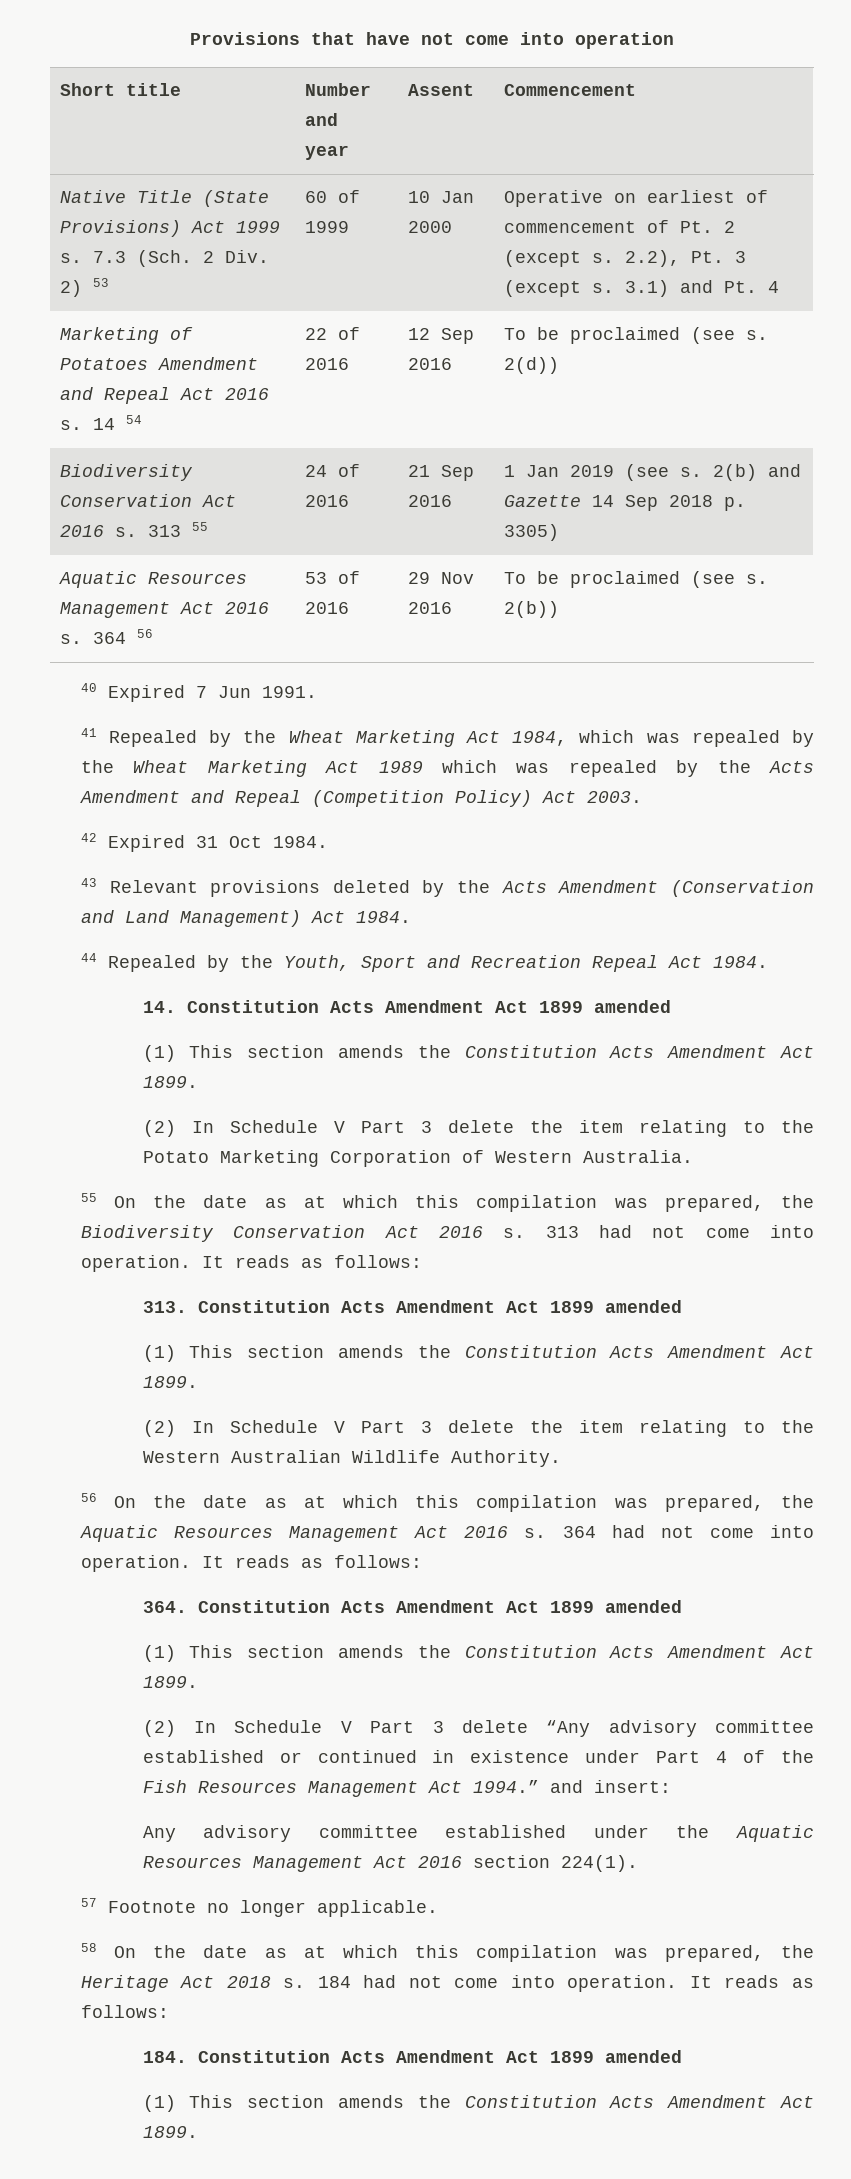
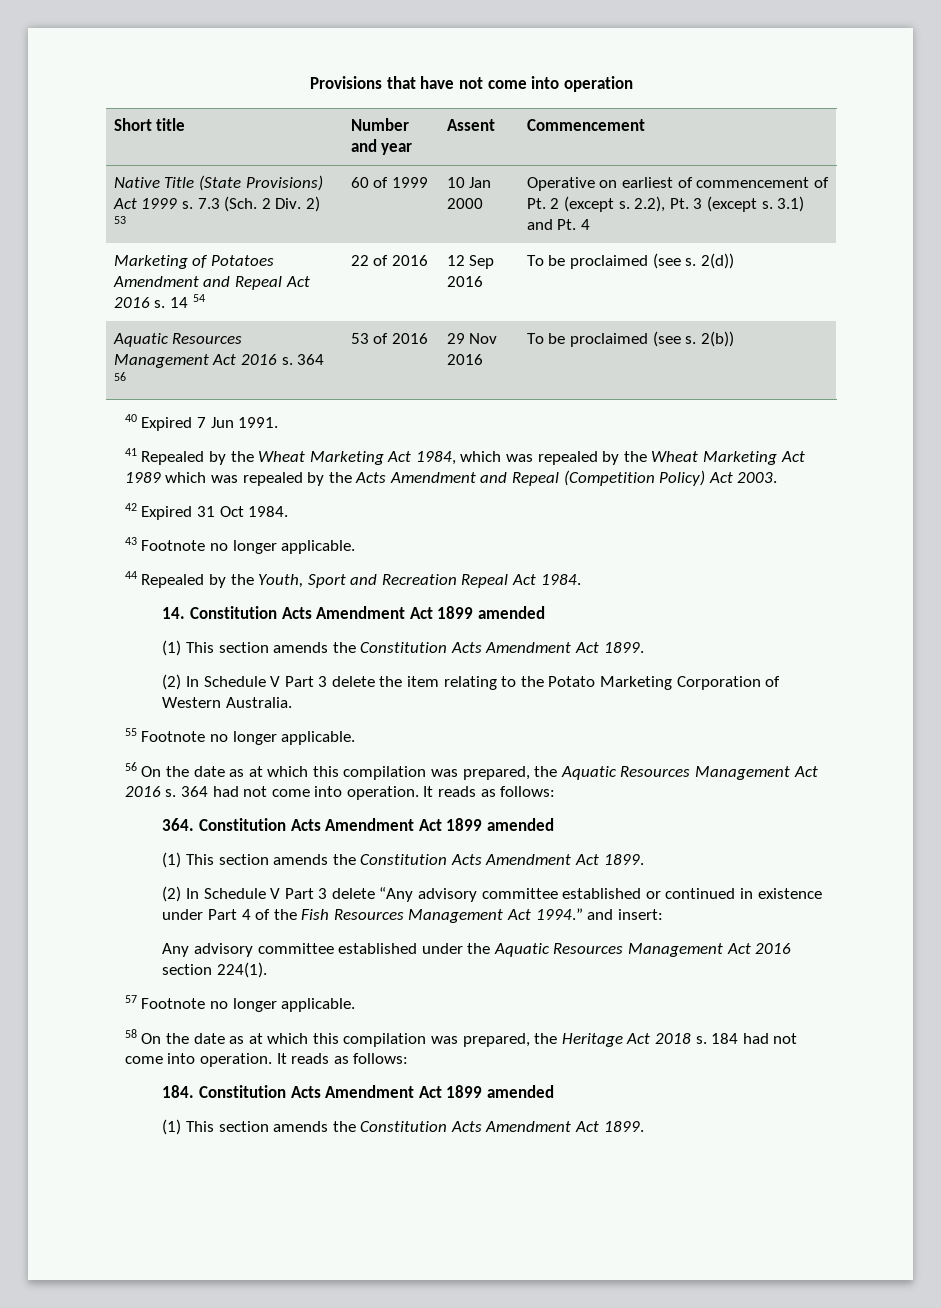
[60,464,194,481] [60,494,237,507] [60,522,209,537] [305,464,361,477] [305,495,350,507] [408,465,475,481] [408,495,453,507] [504,464,802,481] [504,495,747,511] [504,524,560,541] // Biodiversity Conservation Act 2016 s. 313 55 | 24 of 2016 | 21 Sep 2016 | 1 Jan 2019 (see s. 2(b) and Gazette 14 Sep 2018 p. 3305) -> (734, 261) none
[109,880,815,897] [80,910,411,927] Relevant provisions deleted by the Acts Amendment (Conservation and Land Management) Act 1984. -> [141,540,356,554] Footnote no longer applicable.
[114,1195,815,1212] [80,1225,814,1242] [80,1255,422,1272] [142,1300,682,1313] [142,1345,814,1362] [142,1376,198,1388] [142,1420,814,1437] [142,1450,561,1467] On the date as at which this compilation was prepared, the Biodiversity Conservation Act 2016 s. 313 had not come into operation. It reads as follows: // 313. Constitution Acts Amendment Act 1899 amended // (1) This section amends the Constitution Acts Amendment Act 1899. // (2) In Schedule V Part 3 delete the item relating to the Western Australian Wildlife Authority. -> [141,731,356,745] Footnote no longer applicable.

